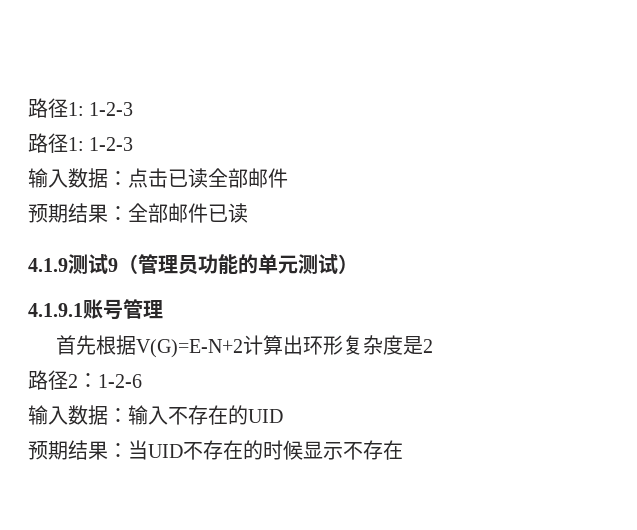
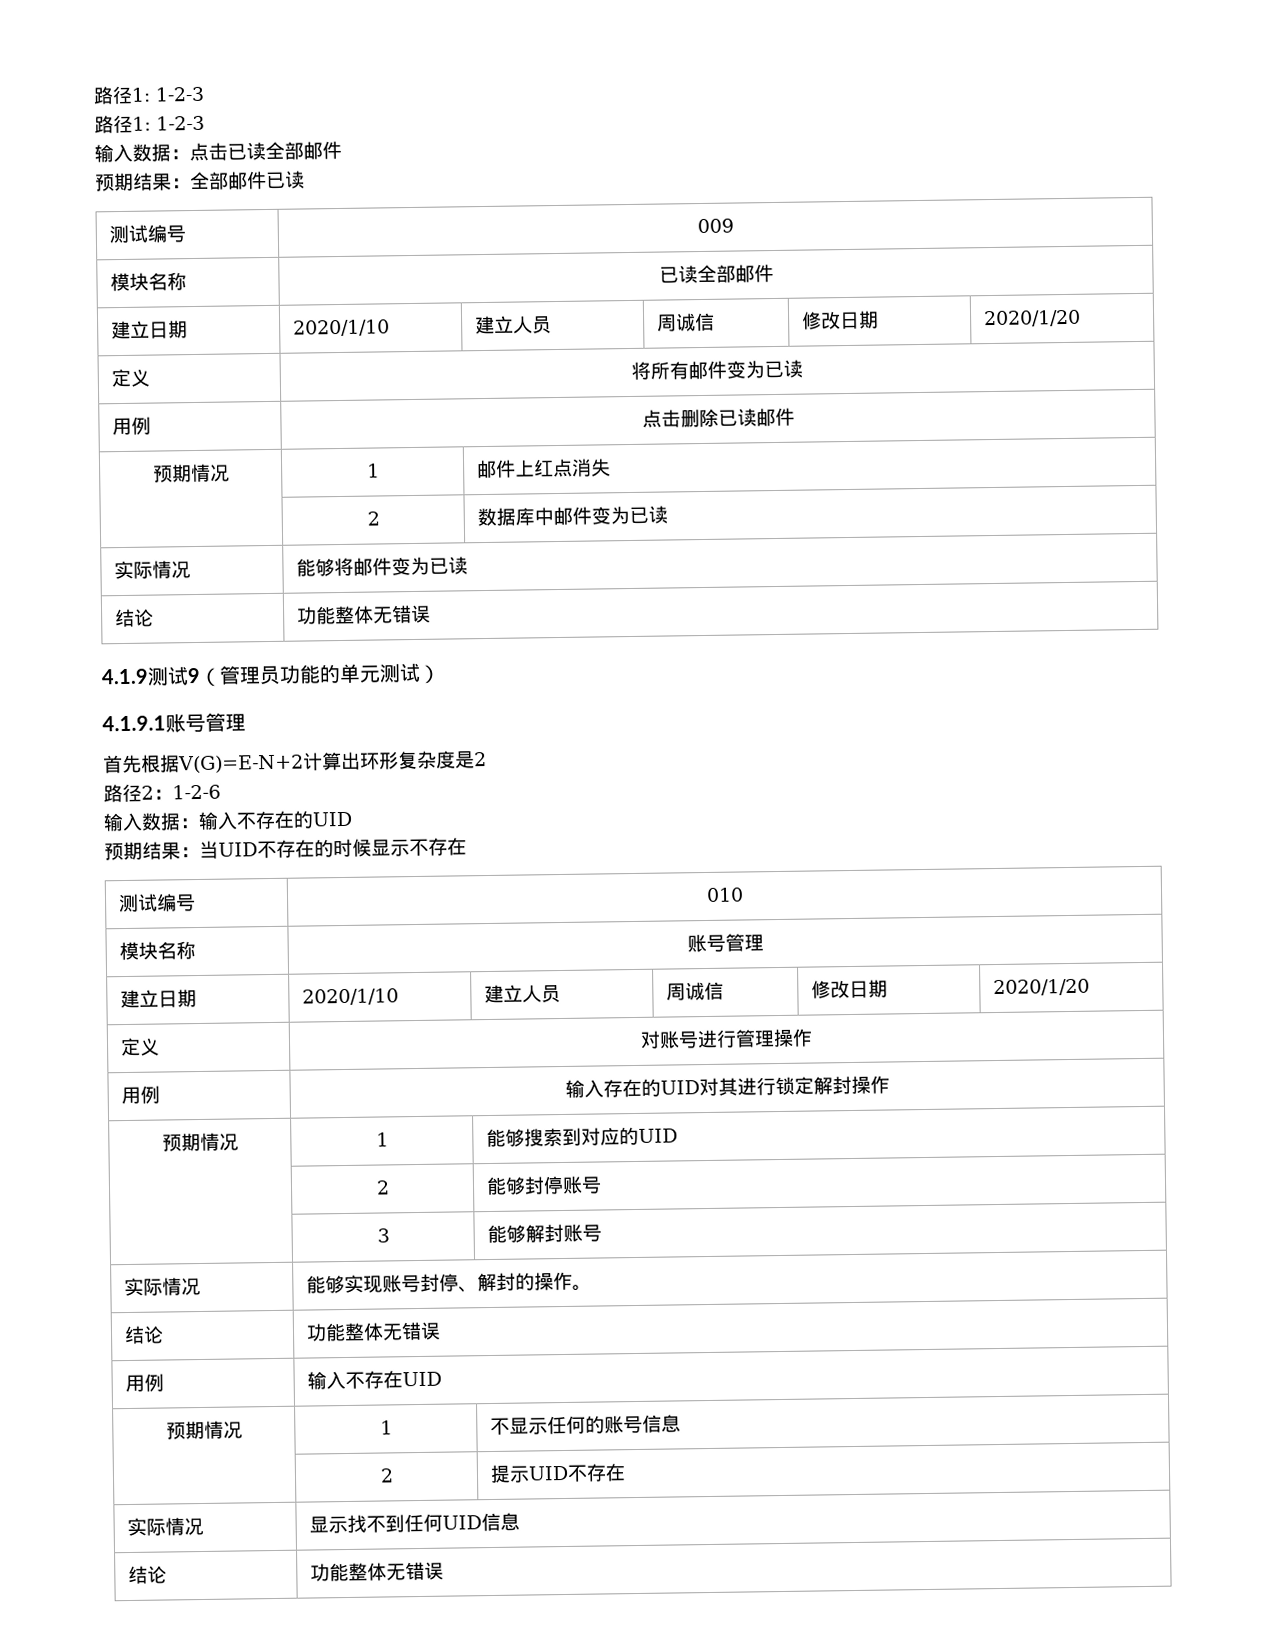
(248, 213) none -> [108,224,186,244] [696,218,734,234] [109,272,187,292] [658,264,774,284] [110,320,188,340] [292,319,390,337] [474,315,552,335] [656,312,715,332] [800,310,879,330] [982,309,1081,328] [110,368,150,388] [631,359,803,380] [111,416,151,436] [641,407,795,428] [152,463,230,483] [366,463,380,478] [475,458,611,479] [366,511,380,526] [476,505,668,527] [113,560,191,580] [295,556,468,577] [114,608,154,628] [295,604,431,625] // 测试编号 | 009 // 模块名称 | 已读全部邮件 // 建立日期 | 2020/1/10 | 建立人员 | 周诚信 | 修改日期 | 2020/1/20 // 定义 | 将所有邮件变为已读 // 用例 | 点击删除已读邮件 // 预期情况 | 1 | 邮件上红点消失 // | 2 | 数据库中邮件变为已读 // 实际情况 | 能够将邮件变为已读 // 结论 | 功能整体无错误
(403, 450) none -> [117,893,196,913] [705,887,744,902] [118,941,196,961] [686,933,764,953] [119,989,197,1009] [301,988,399,1006] [483,984,561,1004] [665,981,724,1001] [810,979,888,999] [992,978,1090,997] [119,1037,160,1057] [640,1028,813,1049] [120,1085,160,1105] [564,1075,890,1098] [161,1132,239,1152] [375,1132,389,1147] [485,1126,678,1148] [375,1180,390,1195] [485,1175,602,1196] [376,1228,390,1243] [486,1223,602,1244] [123,1277,201,1297] [305,1271,592,1294] [123,1325,164,1345] [305,1321,441,1342] [124,1373,164,1393] [306,1370,442,1390] [165,1420,243,1440] [379,1420,393,1435] [489,1414,681,1436] [379,1468,394,1483] [489,1463,626,1484] [126,1517,204,1537] [308,1512,520,1534] [127,1565,167,1585] [309,1561,444,1582] // 测试编号 | 010 // 模块名称 | 账号管理 // 建立日期 | 2020/1/10 | 建立人员 | 周诚信 | 修改日期 | 2020/1/20 // 定义 | 对账号进行管理操作 // 用例 | 输入存在的UID对其进行锁定解封操作 // 预期情况 | 1 | 能够搜索到对应的UID // | 2 | 能够封停账号 // | 3 | 能够解封账号 // 实际情况 | 能够实现账号封停、解封的操作。 // 结论 | 功能整体无错误 // 用例 | 输入不存在UID // 预期情况 | 1 | 不显示任何的账号信息 // | 2 | 提示UID不存在 // 实际情况 | 显示找不到任何UID信息 // 结论 | 功能整体无错误

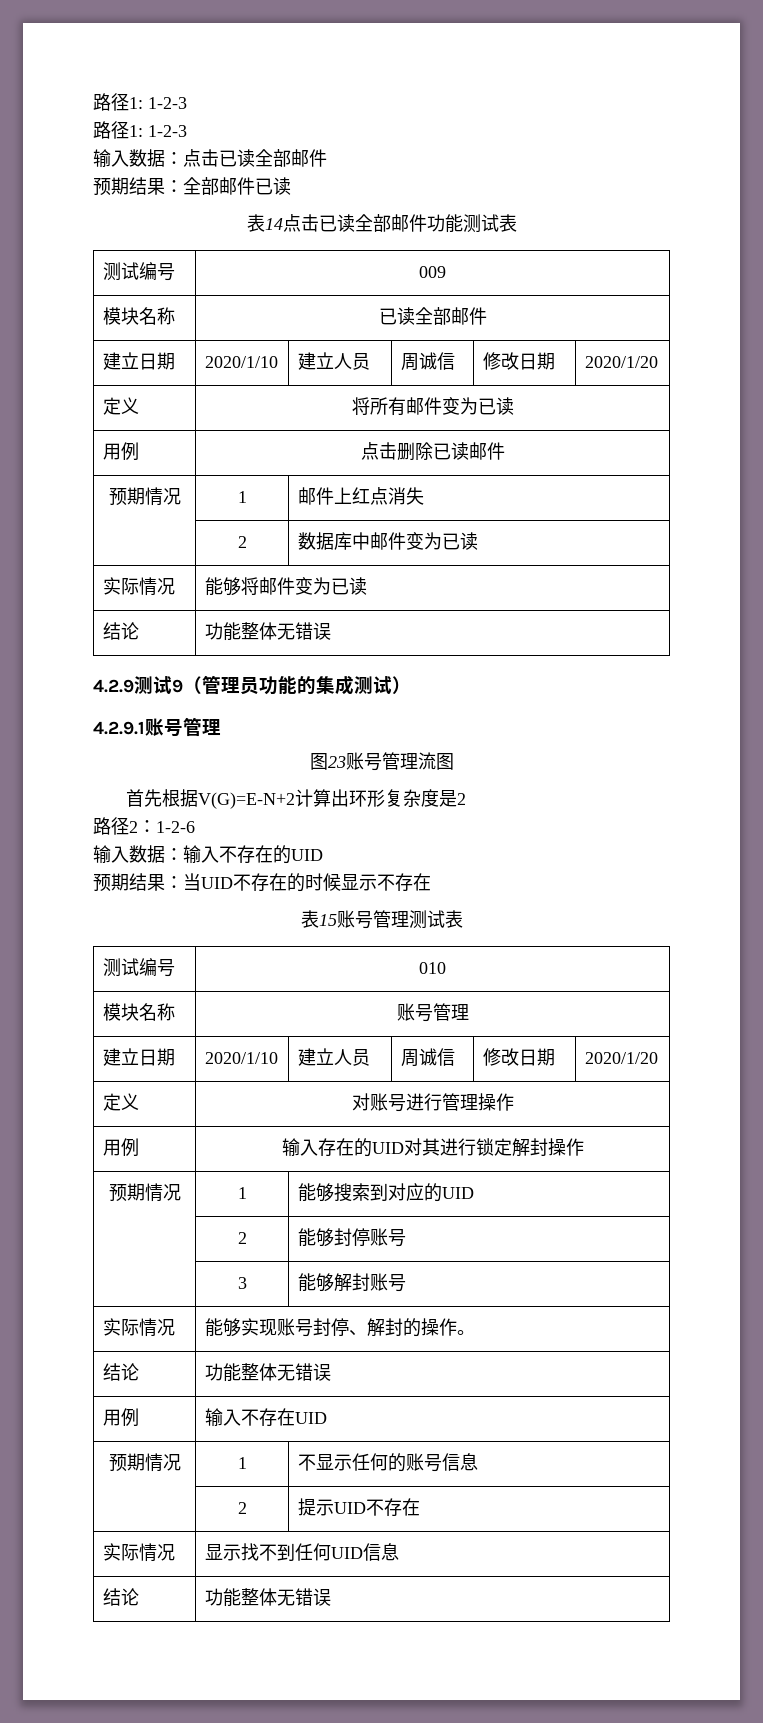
(305, 179) none -> [246,214,517,233] // 表14点击已读全部邮件功能测试表
[101,668,149,685] 4.1.9 -> [93,679,134,693] 4.2.9
[339,663,381,684] 单元 -> [316,675,354,695] 集成
[102,712,246,733] 4.1.9.1账号管理 -> [93,717,221,737] [309,752,454,771] 4.2.9.1账号管理 // 图23账号管理流图
(467, 846) none -> [300,910,463,929] // 表15账号管理测试表

